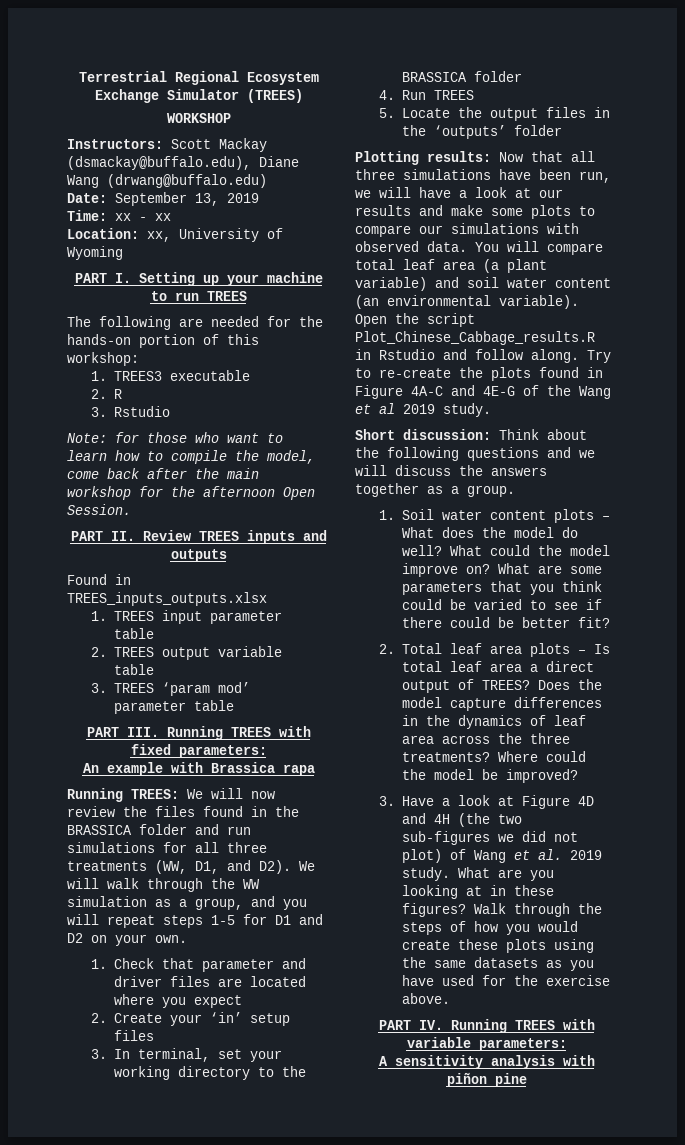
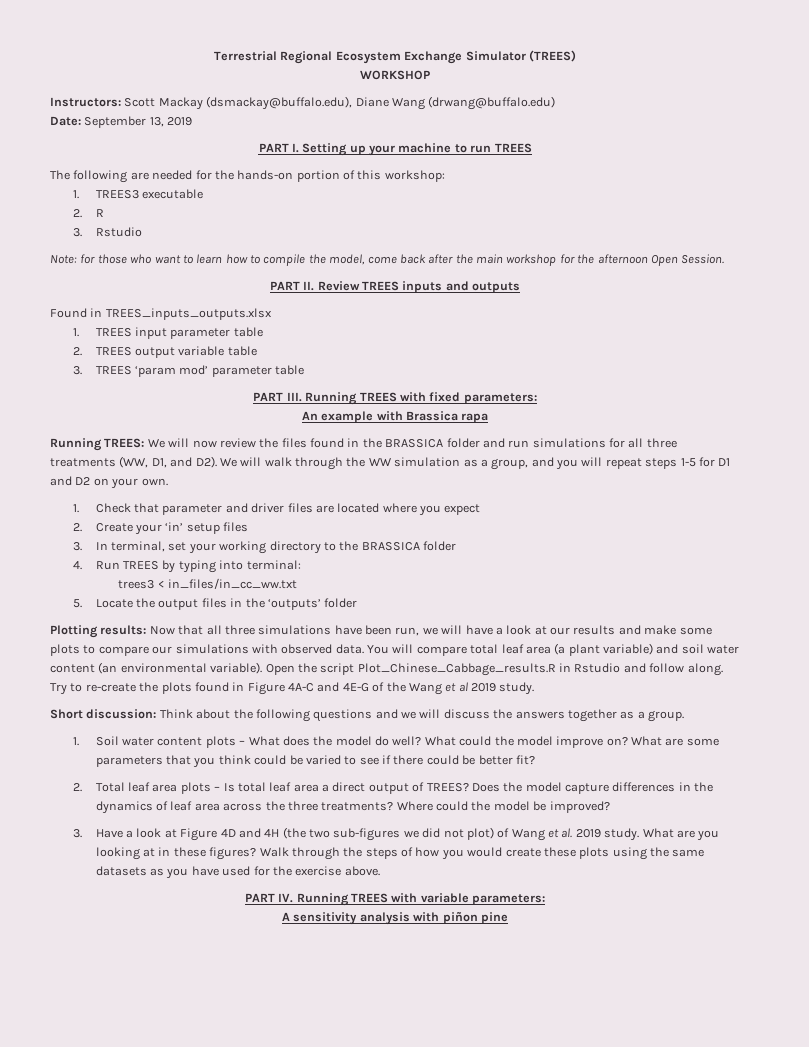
[67,210,171,221] [67,228,283,242] [67,246,123,260] // Time: xx - xx // Location: xx, University of Wyoming -> (193, 121) none
(475, 95) none -> [162,560,301,573] [118,578,298,589] by typing into terminal: // trees3 < in_files/in_cc_ww.txt

